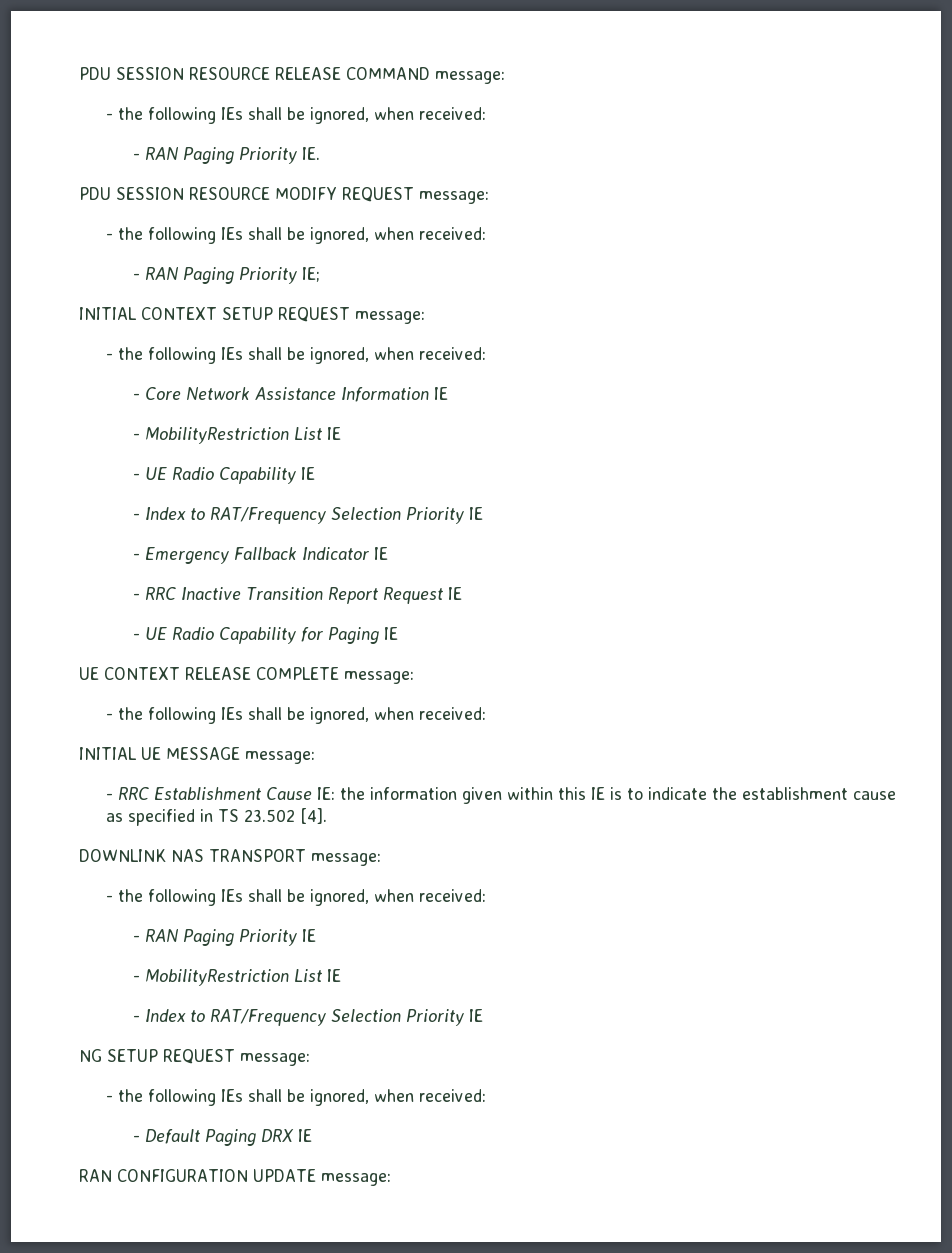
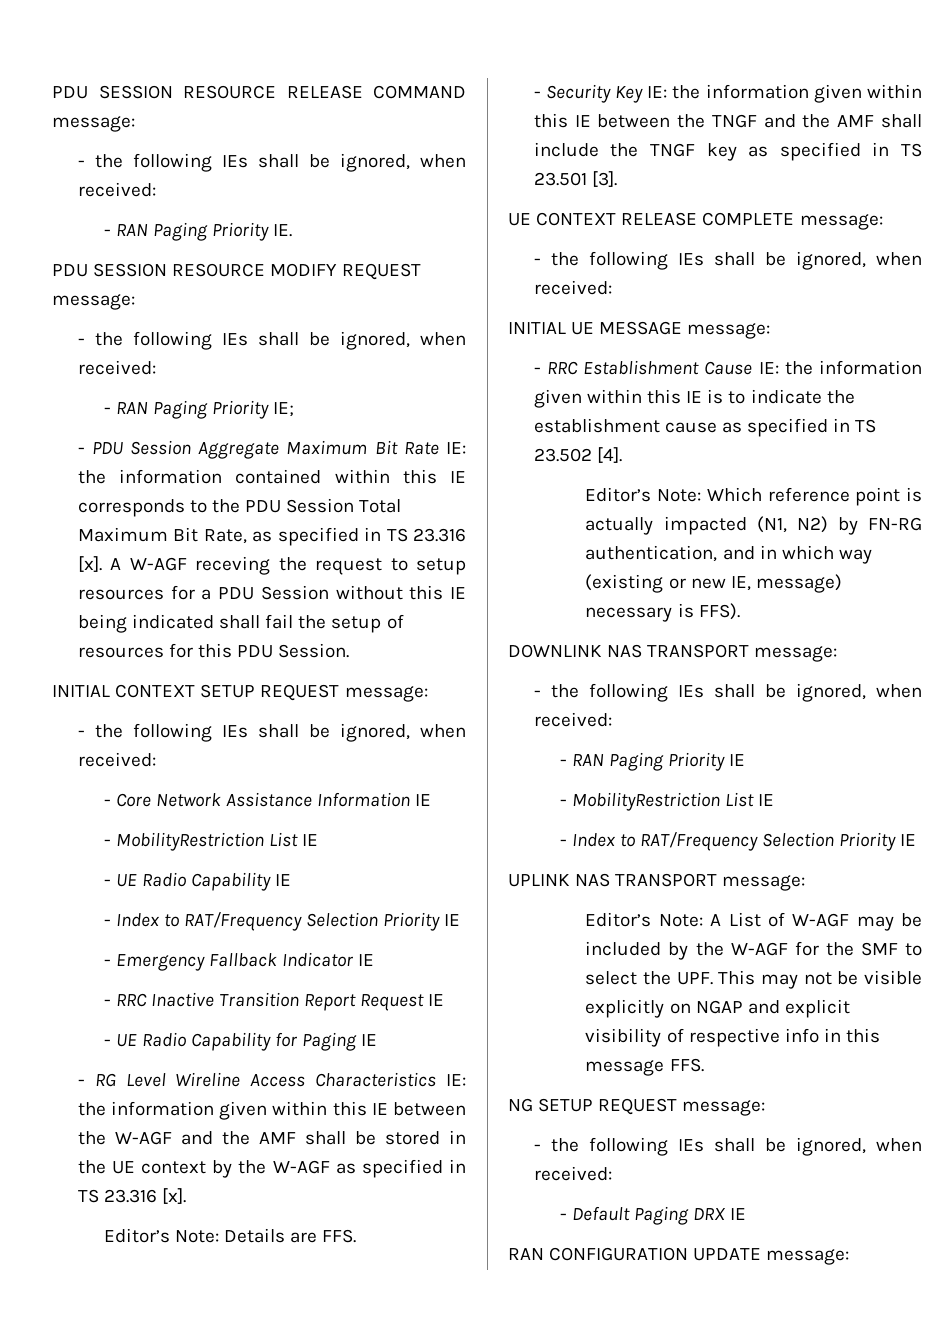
(321, 274) none -> [77,440,466,459] [77,469,467,484] [77,498,402,517] [77,527,466,546] [77,556,466,575] [77,585,467,600] [77,614,404,633] [77,643,350,658] // - PDU Session Aggregate Maximum Bit Rate IE: the information contained within this IE corresponds to the PDU Session Total Maximum Bit Rate, as specified in TS 23.316 [x]. A W-AGF receving the request to setup resources for a PDU Session without this IE being indicated shall fail the setup of resources for this PDU Session.
(399, 633) none -> [77,1072,466,1087] [77,1101,467,1120] [77,1130,466,1145] [77,1159,466,1178] [77,1188,187,1204] [103,1228,357,1243] [533,84,922,103] [533,113,922,128] [533,142,922,161] [533,171,617,187] // - RG Level Wireline Access Characteristics IE: the information given within this IE between the W-AGF and the AMF shall be stored in the UE context by the W-AGF as specified in TS 23.316 [x]. // Editor’s Note: Details are FFS. // - Security Key IE: the information given within this IE between the TNGF and the AMF shall include the TNGF key as specified in TS 23.501 [3].
(328, 816) none -> [585,487,922,506] [585,516,922,535] [585,545,872,564] [585,574,842,593] [585,603,740,622] // Editor’s Note: Which reference point is actually impacted (N1, N2) by FN-RG authentication, and in which way (existing or new IE, message) necessary is FFS).
(484, 1015) none -> [508,873,806,891] [585,912,922,931] [585,941,922,960] [585,970,922,989] [585,999,850,1018] [585,1028,881,1047] [585,1058,704,1076] // UPLINK NAS TRANSPORT message: // Editor’s Note: A List of W-AGF may be included by the W-AGF for the SMF to select the UPF. This may not be visible explicitly on NGAP and explicit visibility of respective info in this message FFS.

